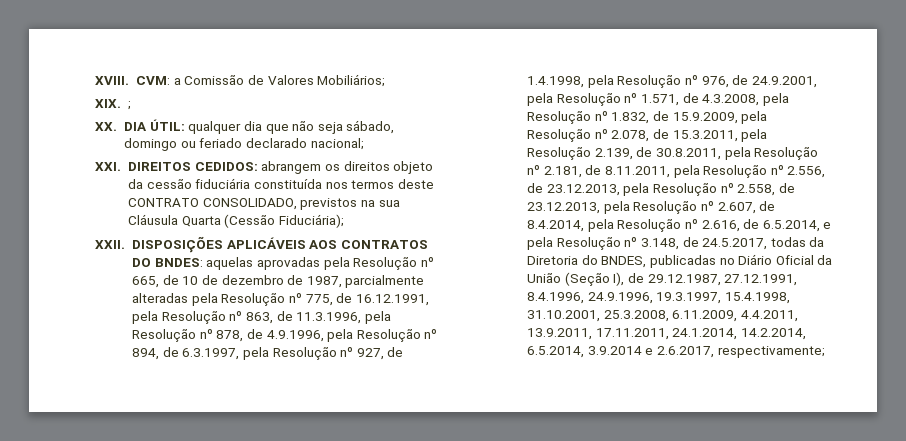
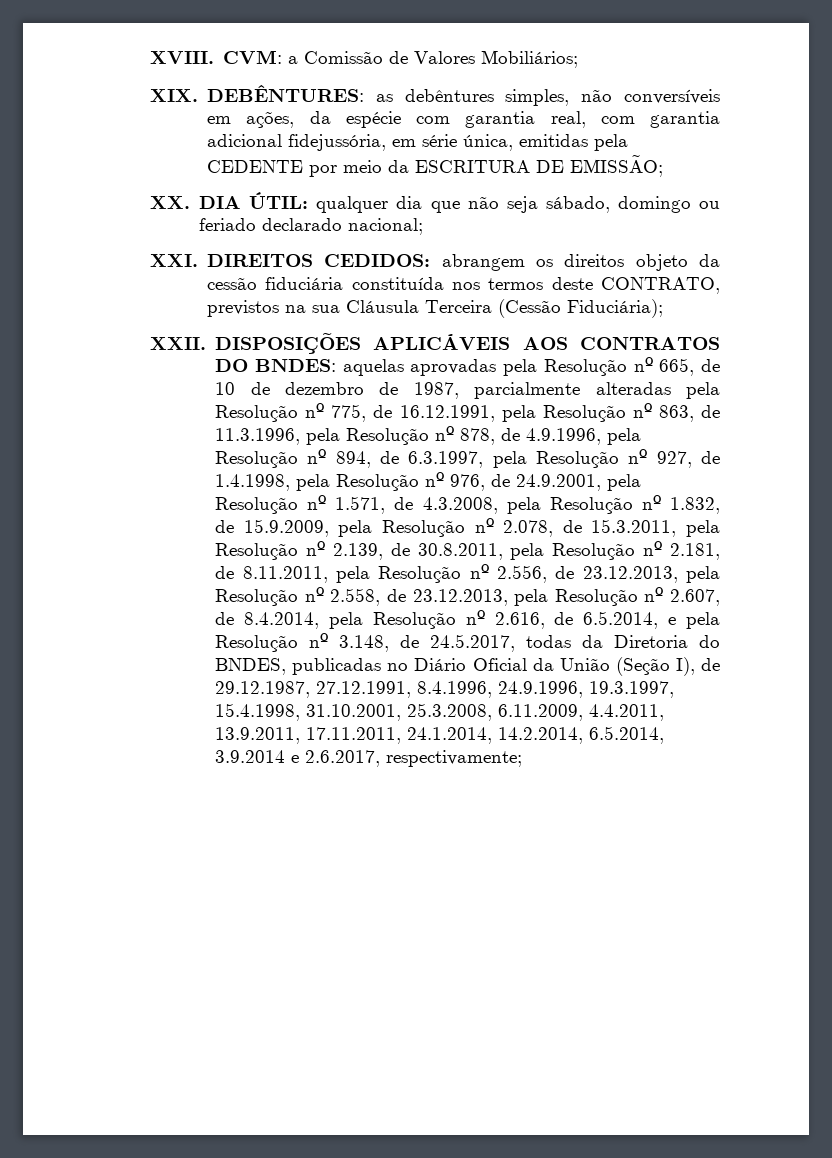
[127,101,131,110] ; -> [207,84,720,106] [207,111,721,128] [207,134,629,151] [207,154,664,177] DEBÊNTURES: as debêntures simples, não conversíveis em ações, da espécie com garantia real, com garantia adicional fidejussória, em série única, emitidas pela CEDENTE por meio da ESCRITURA DE EMISSÃO;
[127,198,297,210] CONTRATO CONSOLIDADO, -> [601,277,720,294] CONTRATO,
[181,216,221,227] Quarta -> [425,300,493,313] Terceira
(591, 153) none -> [306,541,326,556] nº

